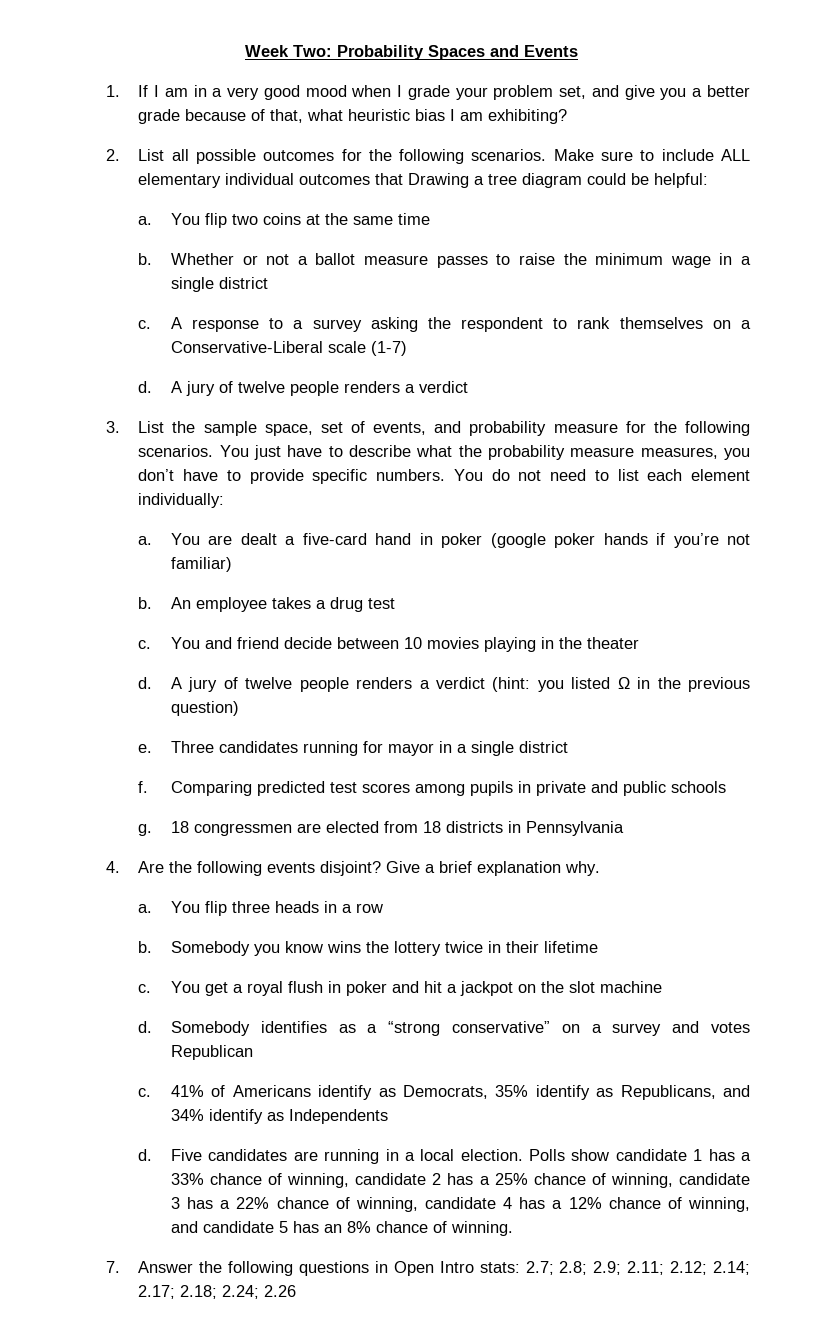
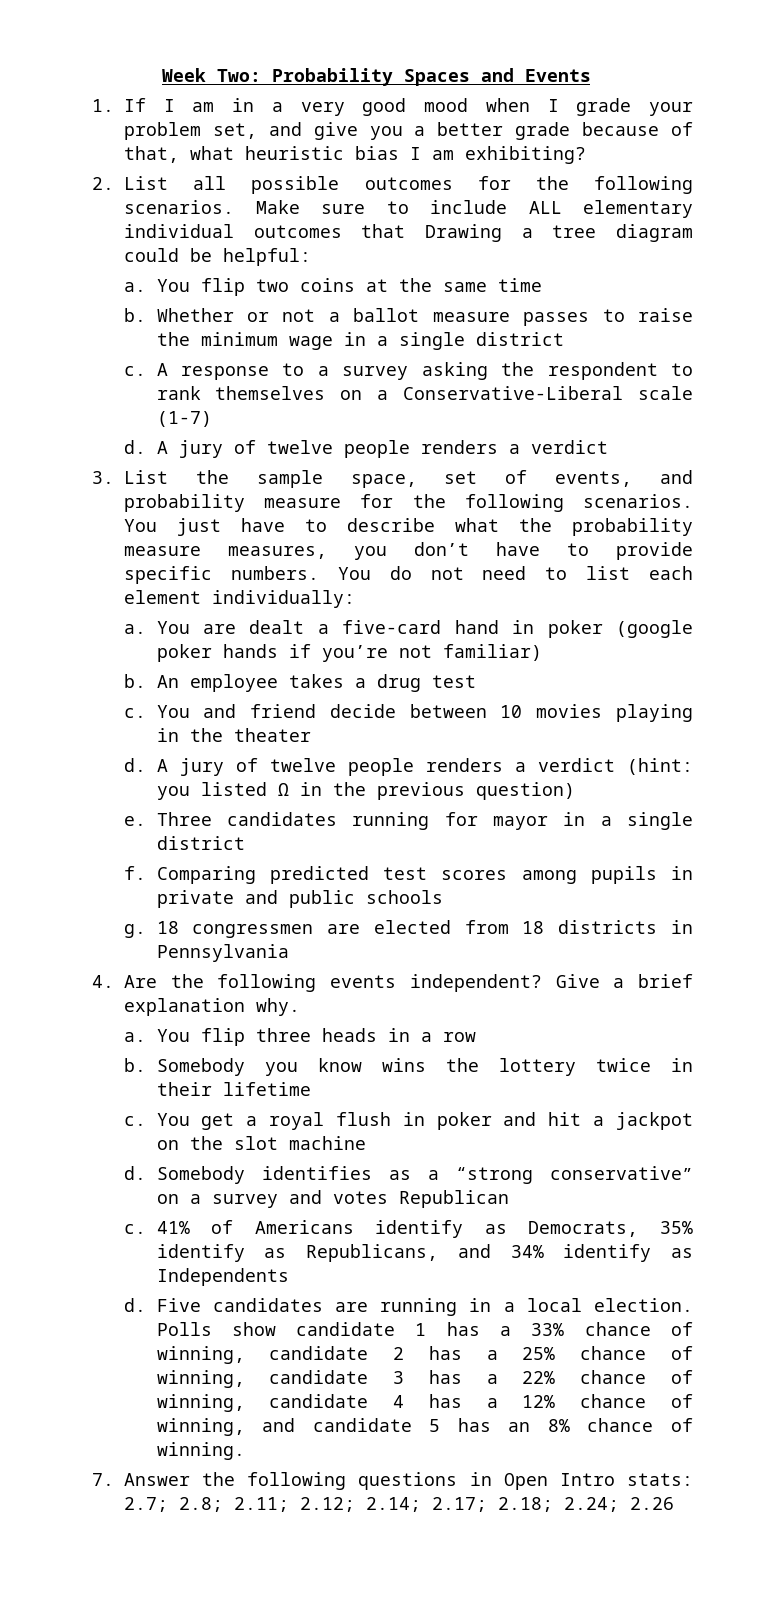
[320,861,382,876] disjoint? -> [409,974,542,992] independent?
[593,1261,622,1275] 2.9; -> (223, 1504) none

